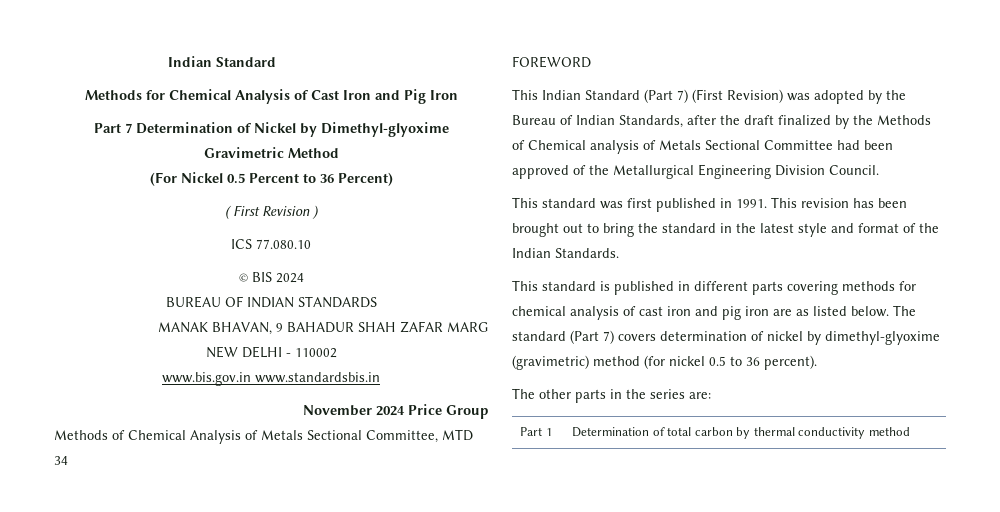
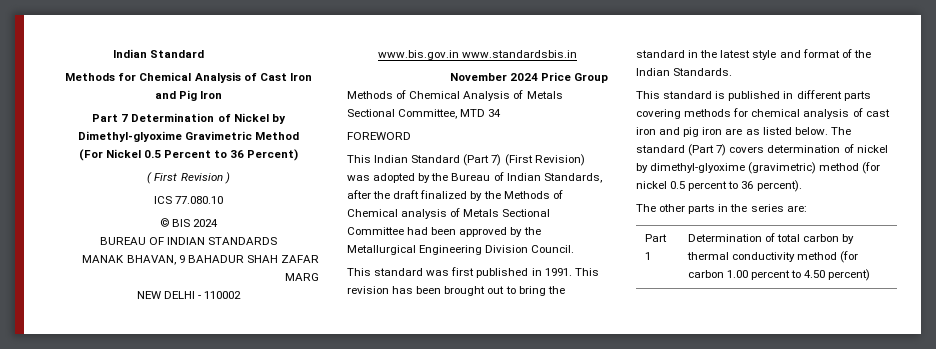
[573,165,586,175] of -> [510,227,523,237] by
(726, 361) none -> [688,181,728,191] percent
(910, 431) none -> [840,251,859,263] [687,269,871,281] (for carbon 1.00 percent to 4.50 percent)

